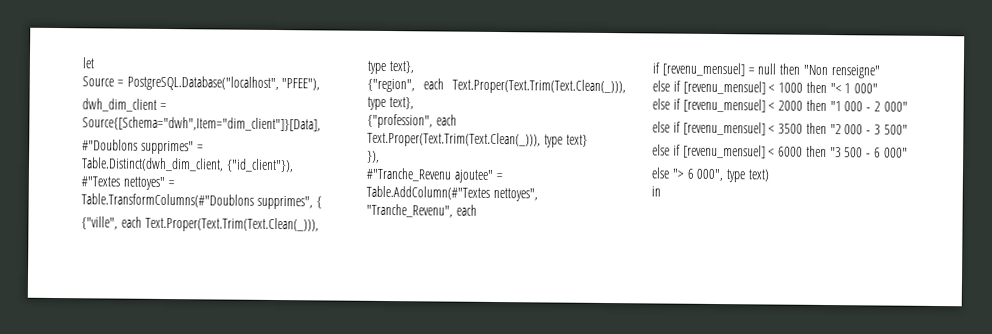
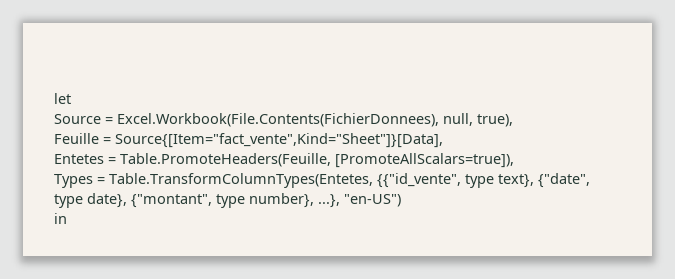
[126,75,321,92] [82,98,167,112] [82,116,321,132] [82,139,204,155] [81,157,294,173] [81,176,175,190] [81,193,322,210] [81,216,319,233] [367,60,414,74] [367,78,627,95] [367,96,414,110] [367,113,457,129] [367,131,588,148] [367,150,380,163] [366,167,503,183] [366,185,538,202] [366,203,477,218] [652,62,880,79] [652,80,879,95] [652,98,908,113] [652,121,908,136] [652,144,908,159] [651,167,769,183] PostgreSQL.Database("localhost", "PFEE"), // dwh_dim_client = Source{[Schema="dwh",Item="dim_client"]}[Data], // #"Doublons supprimes" = Table.Distinct(dwh_dim_client, {"id_client"}), // #"Textes nettoyes" = Table.TransformColumns(#"Doublons supprimes", { // {"ville", each Text.Proper(Text.Trim(Text.Clean(_))), type text}, // {"region", each Text.Proper(Text.Trim(Text.Clean(_))), type text}, // {"profession", each Text.Proper(Text.Trim(Text.Clean(_))), type text} // }), // #"Tranche_Revenu ajoutee" = Table.AddColumn(#"Textes nettoyes", "Tranche_Revenu", each // if [revenu_mensuel] = null then "Non renseigne" // else if [revenu_mensuel] < 1000 then "< 1 000" // else if [revenu_mensuel] < 2000 then "1 000 - 2 000" // else if [revenu_mensuel] < 3500 then "2 000 - 3 500" // else if [revenu_mensuel] < 6000 then "3 500 - 6 000" // else "> 6 000", type text) -> [117,113,513,127] [54,133,443,148] [54,153,514,168] [54,173,590,188] [54,193,401,208] Excel.Workbook(File.Contents(FichierDonnees), null, true), // Feuille = Source{[Item="fact_vente",Kind="Sheet"]}[Data], // Entetes = Table.PromoteHeaders(Feuille, [PromoteAllScalars=true]), // Types = Table.TransformColumnTypes(Entetes, {{"id_vente", type text}, {"date", type date}, {"montant", type number}, ...}, "en-US")

